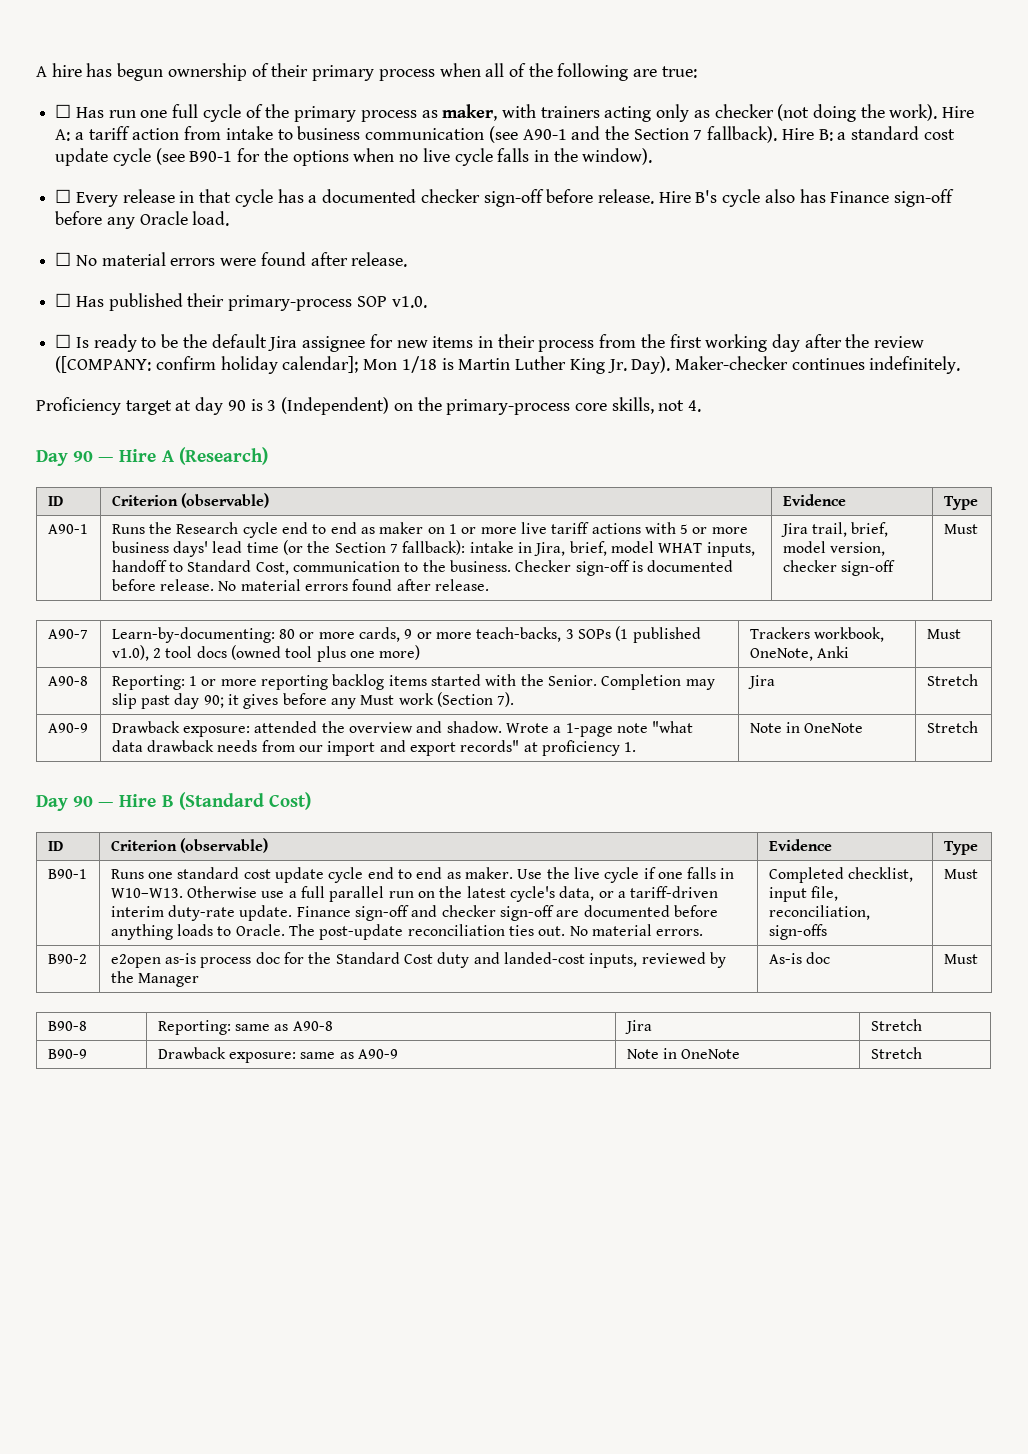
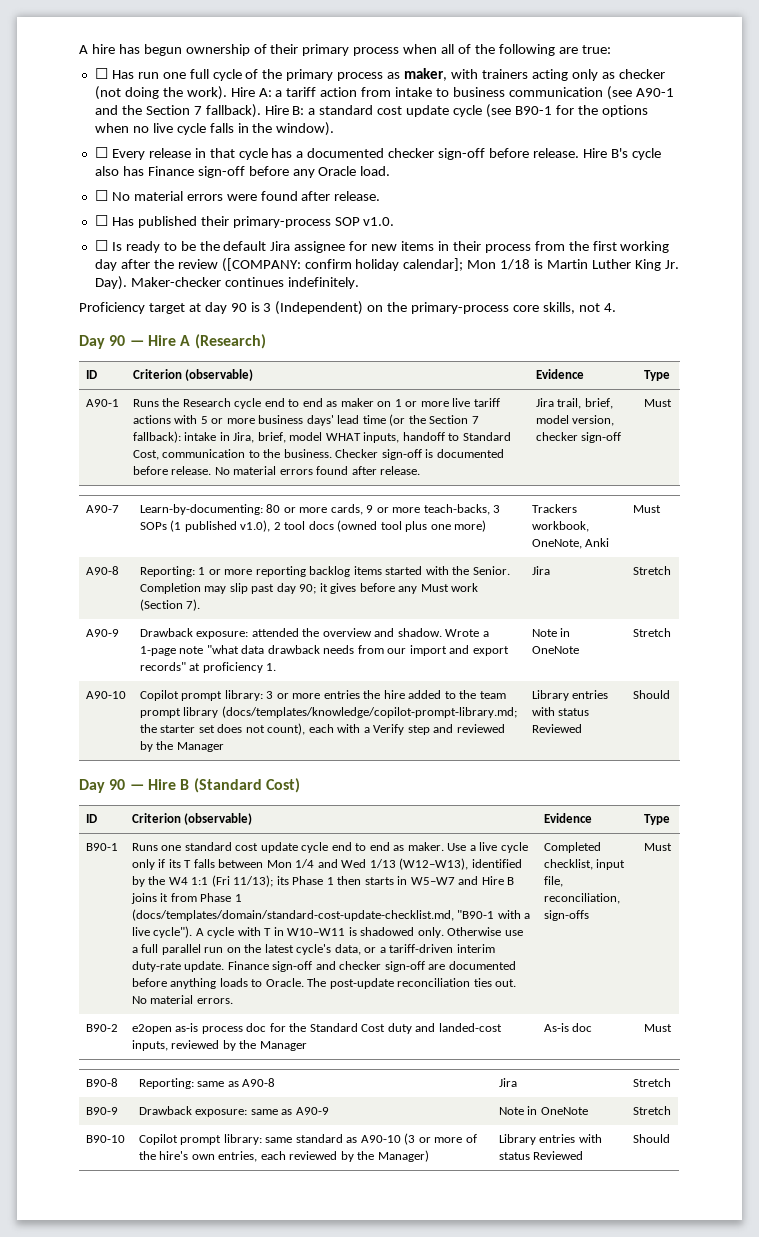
(978, 727) none -> [85,691,126,699] [139,690,506,701] [139,706,517,718] [139,723,505,735] [139,741,224,752] [531,690,609,701] [531,707,590,716] [531,724,582,733] [632,690,670,699] // A90-10 | Copilot prompt library: 3 or more entries the hire added to the team prompt library (docs/templates/knowledge/copilot-prompt-library.md; the starter set does not count), each with a Verify step and reviewed by the Manager | Library entries with status Reviewed | Should
[546,867,735,883] [110,888,183,898] the live cycle if one falls in W10–W13. -> [469,842,528,853] [131,858,522,870] [131,875,515,887] [130,893,242,904] [131,909,531,921] [131,926,444,938] a live cycle only if its T falls between Mon 1/4 and Wed 1/13 (W12–W13), identified by the W4 1:1 (Fri 11/13); its Phase 1 then starts in W5–W7 and Hire B joins it from Phase 1 (docs/templates/domain/standard-cost-update-checklist.md, "B90-1 with a live cycle"). A cycle with T in W10–W11 is shadowed only.
(922, 1053) none -> [85,1135,125,1143] [138,1133,477,1145] [138,1150,429,1162] [498,1134,602,1145] [498,1151,584,1160] [632,1134,670,1143] // B90-10 | Copilot prompt library: same standard as A90-10 (3 or more of the hire's own entries, each reviewed by the Manager) | Library entries with status Reviewed | Should

